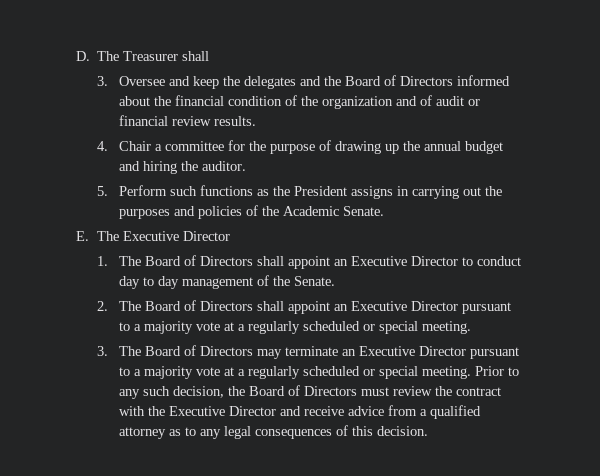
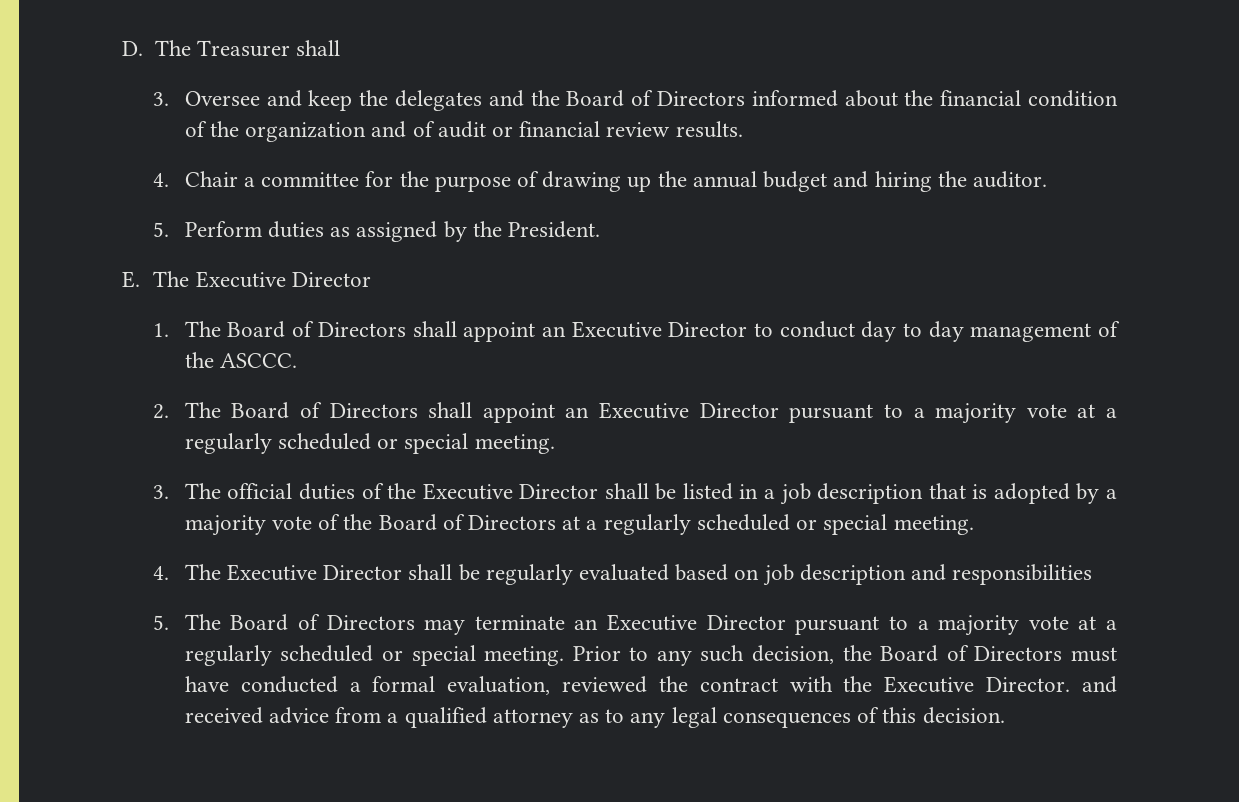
[169,185,502,199] [118,205,384,219] such functions as the President assigns in carrying out the purposes and policies of the Academic Senate. -> [268,221,601,242] duties as assigned by the President.
[293,276,335,286] Senate. -> [220,353,298,368] ASCCC.
(141, 351) none -> [227,483,1118,505] [184,514,974,536] [153,564,1093,586] [153,614,221,630] official duties of the Executive Director shall be listed in a job description that is adopted by a majority vote of the Board of Directors at a regularly scheduled or special meeting. // 4. The Executive Director shall be regularly evaluated based on job description and responsibilities // 5. The
[392,386,432,396] review -> [184,676,648,695] have conducted a formal evaluation, reviewed
[228,406,344,416] Director and receive -> [986,676,1117,693] [184,707,263,724] Director. and received

